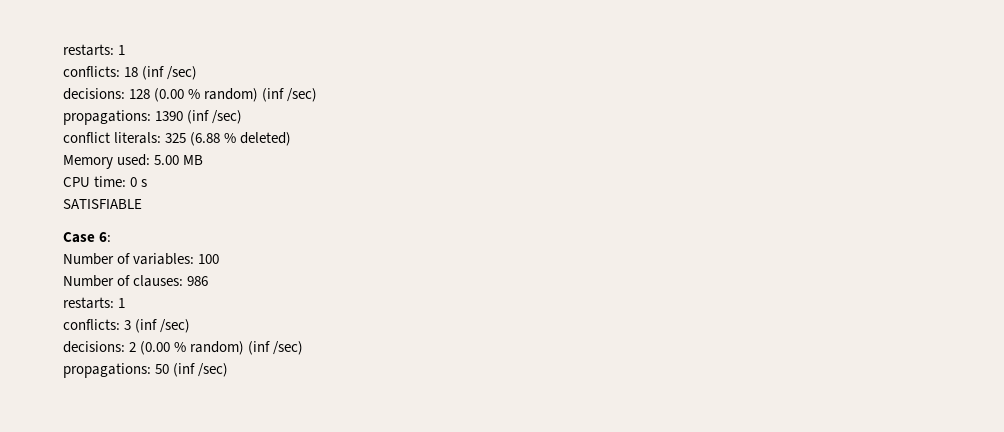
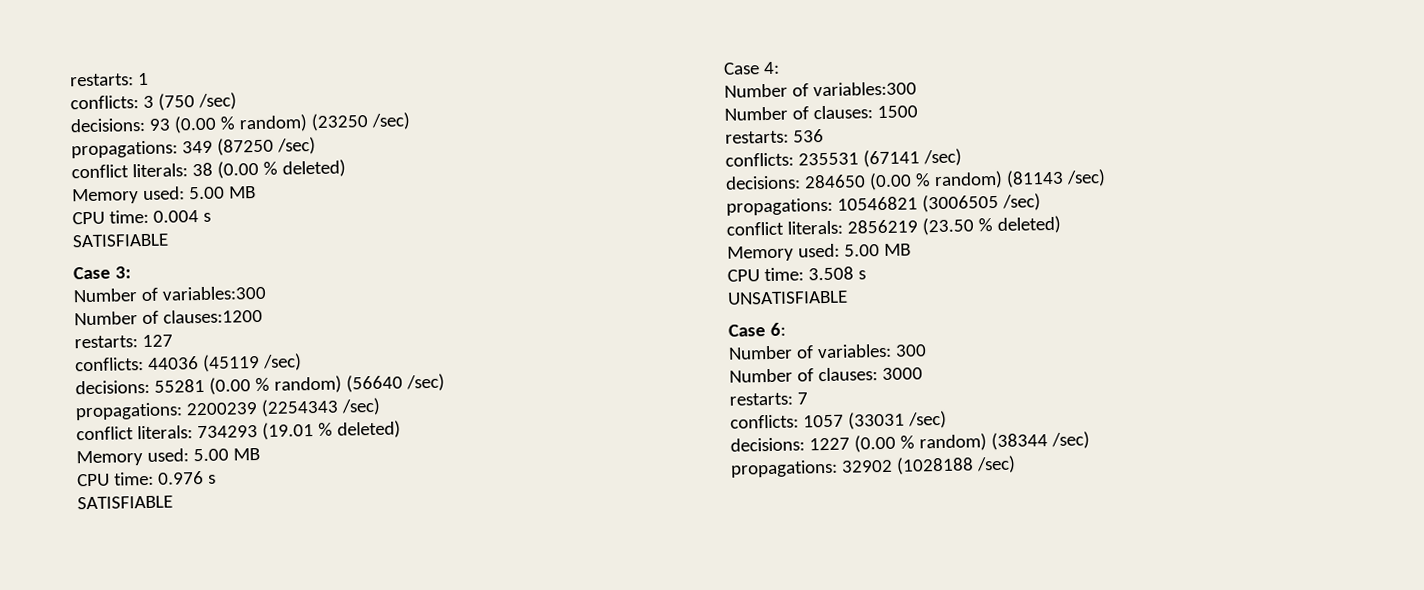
[63,44,126,56] [63,66,198,80] [63,88,318,102] [63,110,243,125] [63,132,292,146] [63,154,204,169] [63,176,148,187] [63,199,142,209] restarts: 1 // conflicts: 18 (inf /sec) // decisions: 128 (0.00 % random) (inf /sec) // propagations: 1390 (inf /sec) // conflict literals: 325 (6.88 % deleted) // Memory used: 5.00 MB // CPU time: 0 s // SATISFIABLE -> [70,72,149,87] [70,92,237,111] [70,112,411,134] [71,136,316,159] [71,159,346,179] [72,186,256,205] [72,209,211,225] [72,233,169,248] [73,266,131,280] [73,285,266,303] [74,308,263,326] [74,334,173,349] [75,353,302,372] [75,373,445,395] [75,397,381,421] [76,420,401,441] [76,447,260,467] [77,470,216,487] [77,495,173,510] [723,61,780,75] [724,81,917,98] [724,105,918,121] [725,129,824,144] [725,148,962,168] [725,169,1106,191] [726,193,1041,216] [726,215,1061,236] [727,243,911,262] [727,266,866,282] [727,290,848,305] restarts: 1 // conflicts: 3 (750 /sec) // decisions: 93 (0.00 % random) (23250 /sec) // propagations: 349 (87250 /sec) // conflict literals: 38 (0.00 % deleted) // Memory used: 5.00 MB // CPU time: 0.004 s // SATISFIABLE // Case 3: // Number of variables:300 // Number of clauses:1200 // restarts: 127 // conflicts: 44036 (45119 /sec) // decisions: 55281 (0.00 % random) (56640 /sec) // propagations: 2200239 (2254343 /sec) // conflict literals: 734293 (19.01 % deleted) // Memory used: 5.00 MB // CPU time: 0.976 s // SATISFIABLE // Case 4: // Number of variables:300 // Number of clauses: 1500 // restarts: 536 // conflicts: 235531 (67141 /sec) // decisions: 284650 (0.00 % random) (81143 /sec) // propagations: 10546821 (3006505 /sec) // conflict literals: 2856219 (23.50 % deleted) // Memory used: 5.00 MB // CPU time: 3.508 s // UNSATISFIABLE
[198,254,220,264] [63,275,209,287] [63,297,126,309] [63,319,191,333] [63,341,304,355] [63,363,196,378] 100 // Number of clauses: 986 // restarts: 1 // conflicts: 3 (inf /sec) // decisions: 2 (0.00 % random) (inf /sec) // propagations: 50 (inf -> [894,344,927,357] [729,367,923,383] [729,392,808,406] [730,410,947,430] [730,431,1090,453] [730,456,974,478] 300 // Number of clauses: 3000 // restarts: 7 // conflicts: 1057 (33031 /sec) // decisions: 1227 (0.00 % random) (38344 /sec) // propagations: 32902 (1028188

